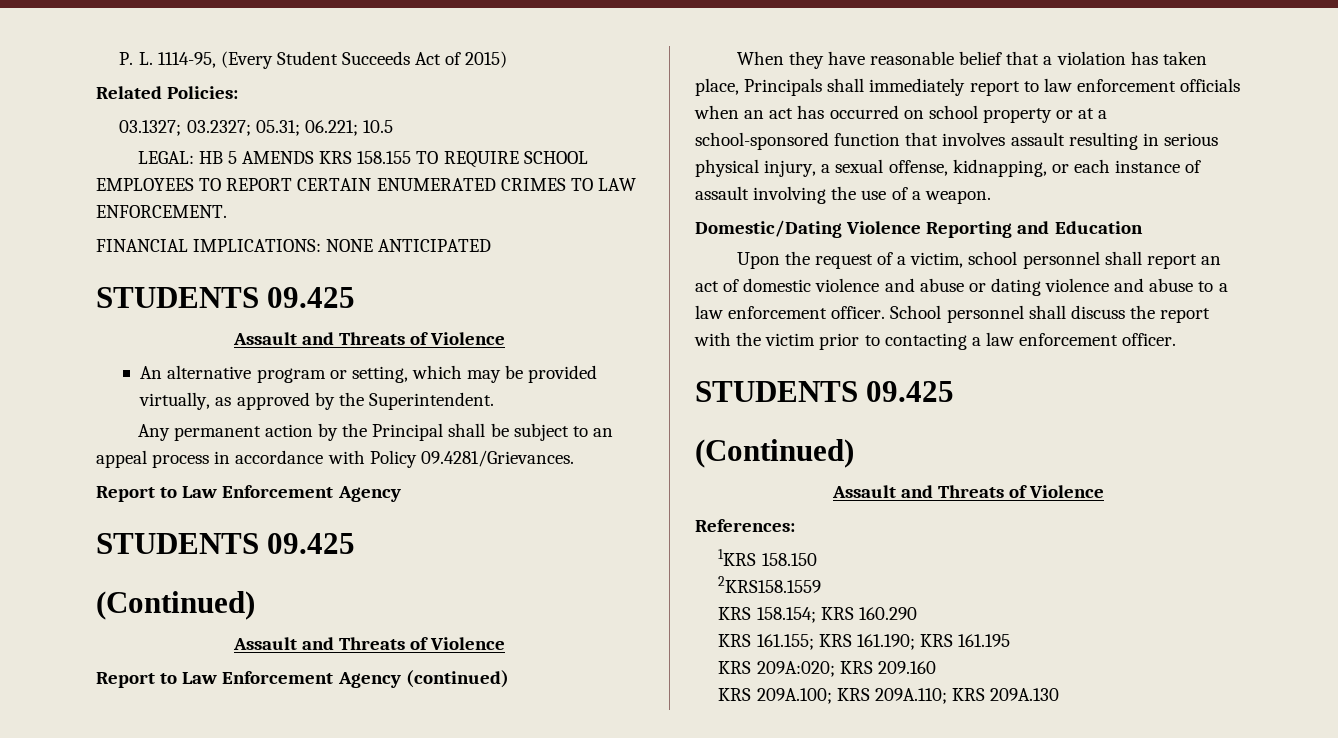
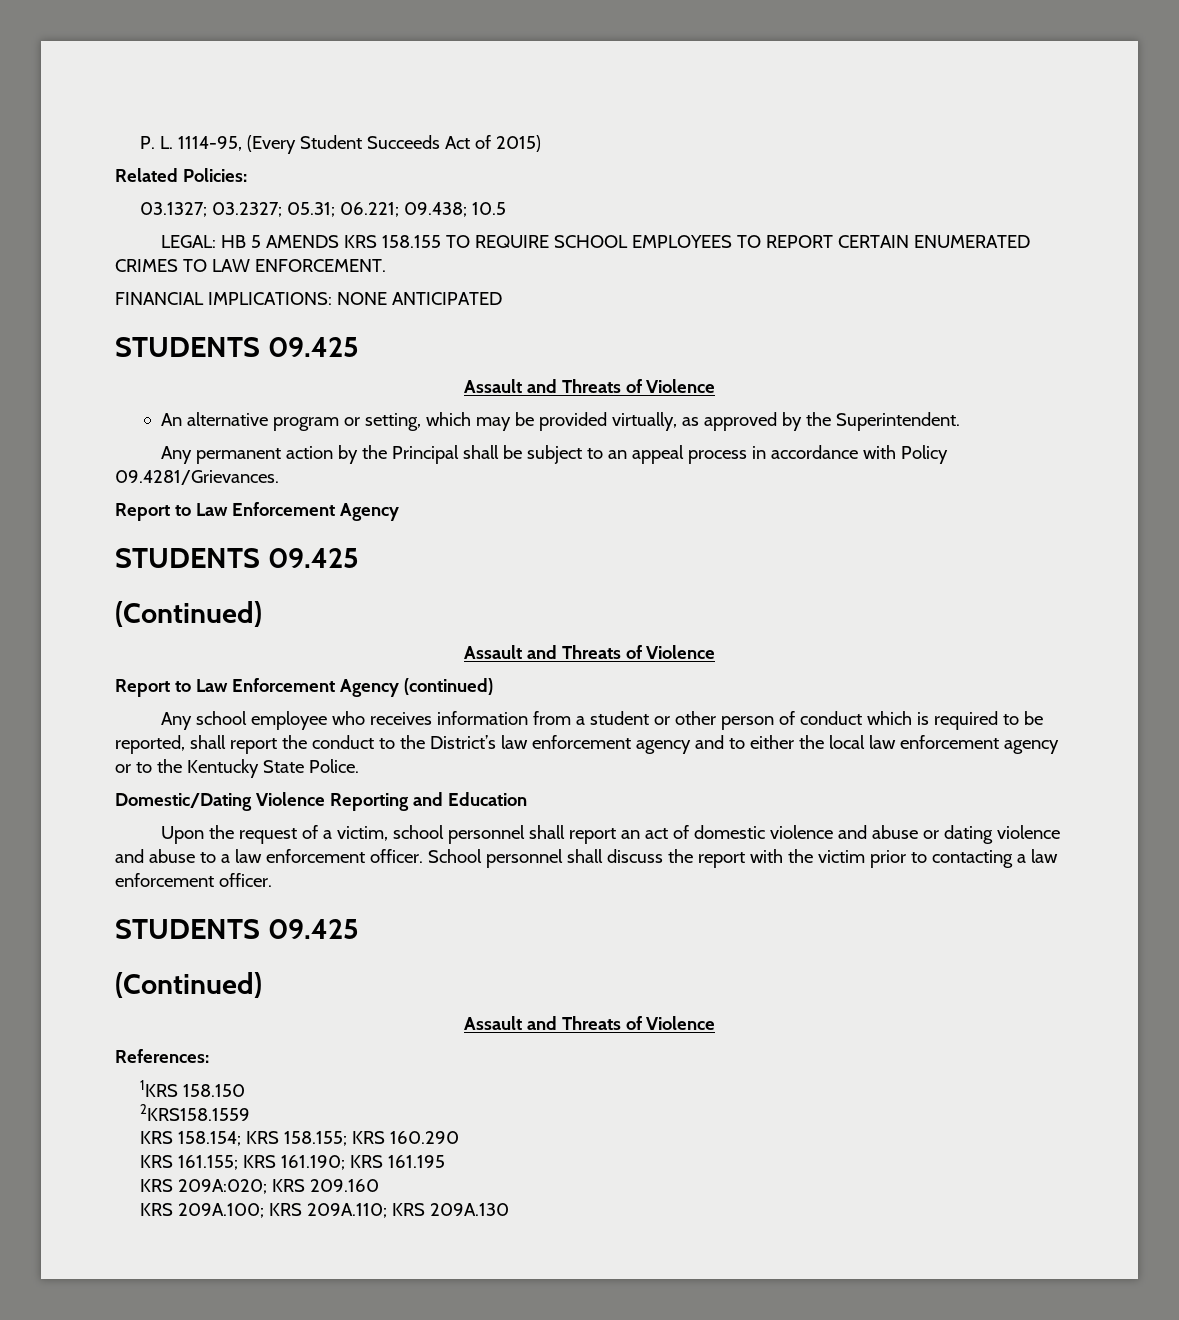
(358, 128) none -> [404,202,468,217] 09.438;
[736,51,1207,69] [695,78,1241,96] [694,105,1108,123] [695,132,1218,150] [695,159,1202,177] [695,186,991,204] When they have reasonable belief that a violation has taken place, Principals shall immediately report to law enforcement officials when an act has occurred on school property or at a school-sponsored function that involves assault resulting in serious physical injury, a sexual offense, kidnapping, or each instance of assault involving the use of a weapon. -> [161,711,1043,730] [115,735,1059,754] [115,759,359,778] Any school employee who receives information from a student or other person of conduct which is required to be reported, shall report the conduct to the District’s law enforcement agency and to either the local law enforcement agency or to the Kentucky State Police.
(854, 613) none -> [284,1131,386,1146] 158.155; KRS

